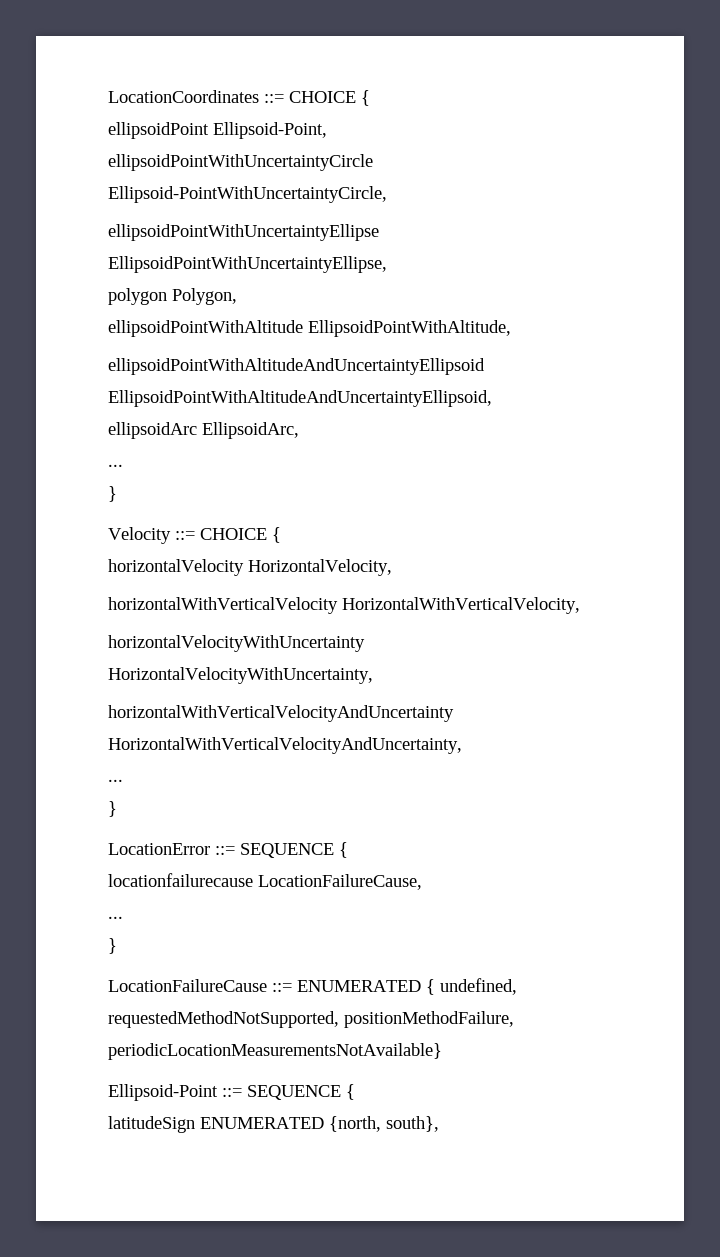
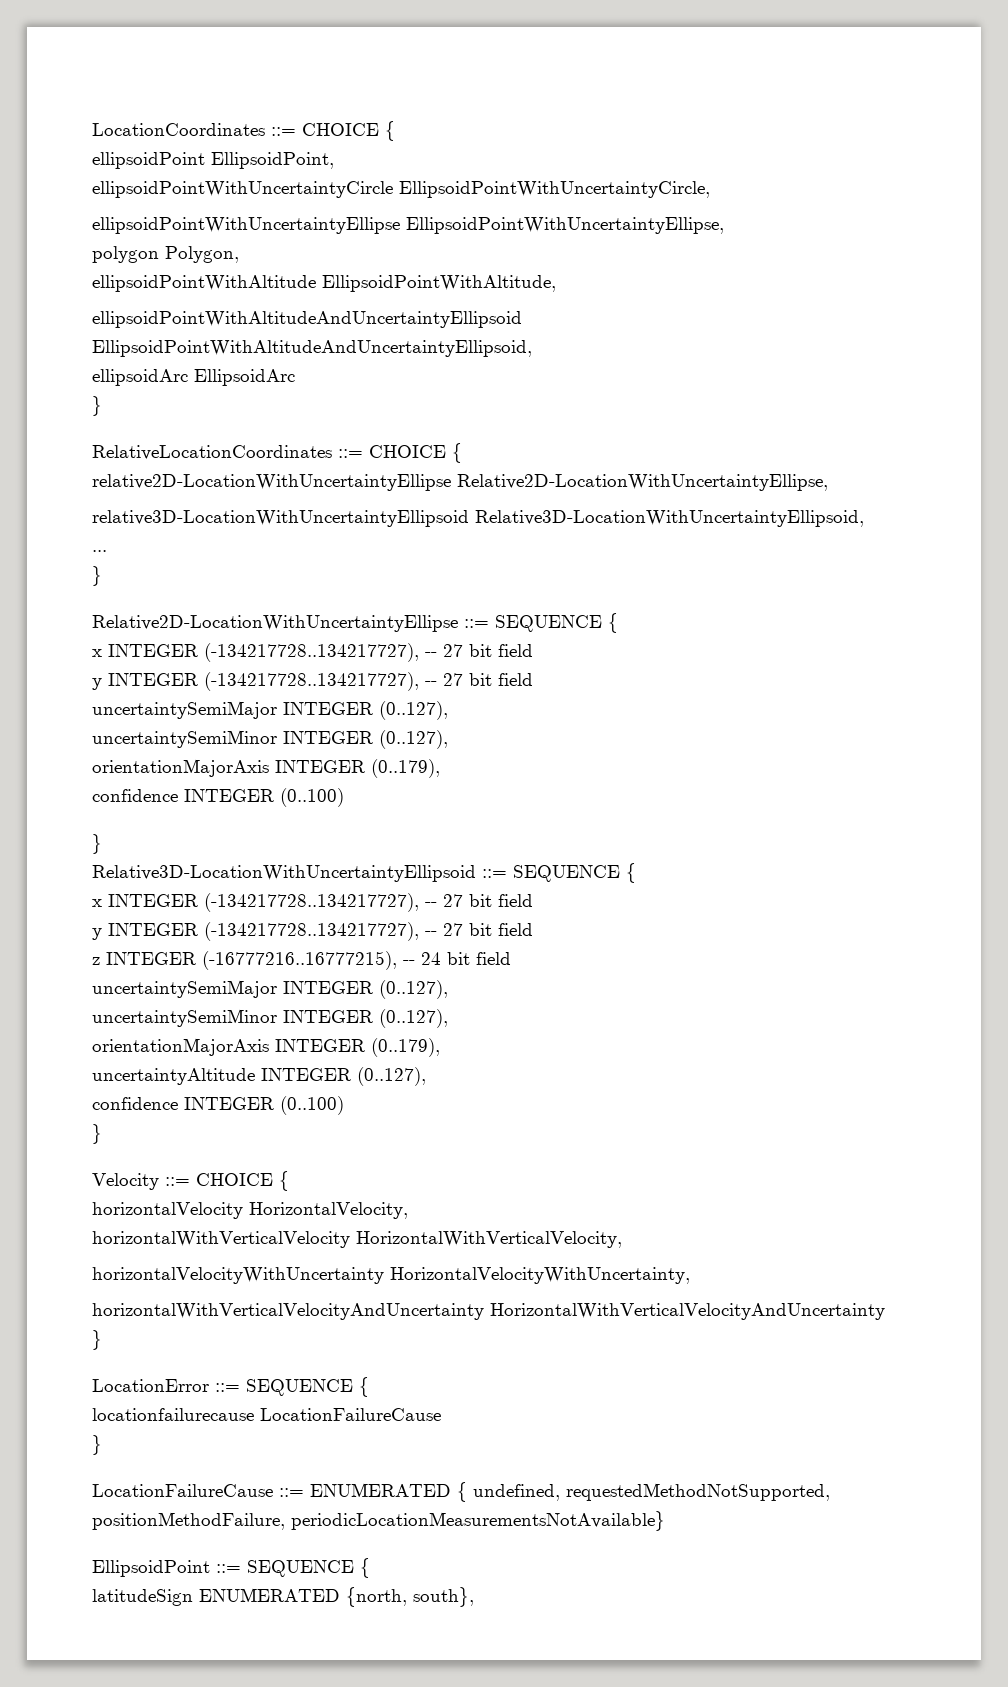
[213,122,327,139] Ellipsoid-Point, -> [211,152,334,169] EllipsoidPoint,
[108,186,387,203] Ellipsoid-PointWithUncertaintyCircle, -> [399,181,710,198] EllipsoidPointWithUncertaintyCircle,
[202,422,299,439] [108,464,123,467] EllipsoidArc, // ... -> [194,369,295,386] [92,396,102,416] [92,443,462,463] [92,474,828,491] [92,510,864,527] [92,550,107,552] [92,566,102,586] [92,613,618,633] [92,643,533,662] [92,672,533,691] [92,701,448,720] [92,730,448,749] [92,759,440,778] [92,788,344,807] [92,834,102,854] [92,863,636,883] [92,893,533,912] [92,922,533,941] [92,951,511,970] [92,980,448,999] [92,1009,448,1028] [92,1038,440,1057] [92,1067,426,1086] [92,1096,344,1115] EllipsoidArc // } // RelativeLocationCoordinates ::= CHOICE { // relative2D-LocationWithUncertaintyEllipse Relative2D-LocationWithUncertaintyEllipse, // relative3D-LocationWithUncertaintyEllipsoid Relative3D-LocationWithUncertaintyEllipsoid, // ... // } // Relative2D-LocationWithUncertaintyEllipse ::= SEQUENCE { // x INTEGER (-134217728..134217727), -- 27 bit field // y INTEGER (-134217728..134217727), -- 27 bit field // uncertaintySemiMajor INTEGER (0..127), // uncertaintySemiMinor INTEGER (0..127), // orientationMajorAxis INTEGER (0..179), // confidence INTEGER (0..100) // } // Relative3D-LocationWithUncertaintyEllipsoid ::= SEQUENCE { // x INTEGER (-134217728..134217727), -- 27 bit field // y INTEGER (-134217728..134217727), -- 27 bit field // z INTEGER (-16777216..16777215), -- 24 bit field // uncertaintySemiMajor INTEGER (0..127), // uncertaintySemiMinor INTEGER (0..127), // orientationMajorAxis INTEGER (0..179), // uncertaintyAltitude INTEGER (0..127), // confidence INTEGER (0..100)
[108,737,462,754] [108,779,123,782] HorizontalWithVerticalVelocityAndUncertainty, // ... -> [490,1303,885,1320] HorizontalWithVerticalVelocityAndUncertainty
[258,874,422,890] [108,916,123,919] LocationFailureCause, // ... -> [260,1408,441,1421] LocationFailureCause
[108,1084,218,1101] Ellipsoid-Point -> [92,1560,210,1577] EllipsoidPoint

